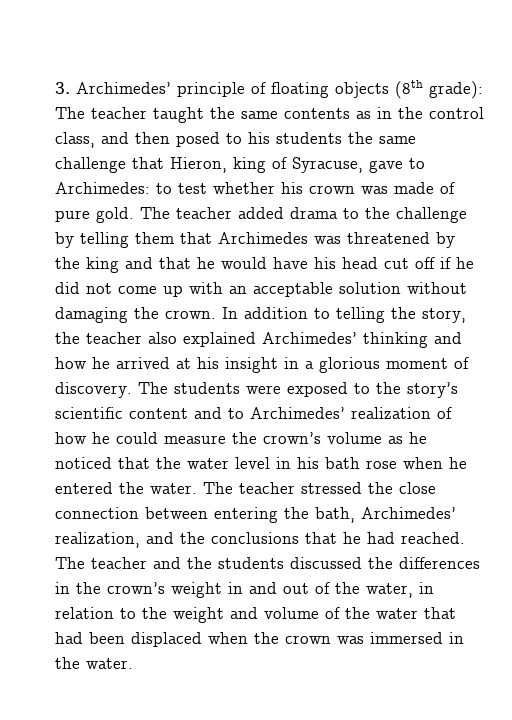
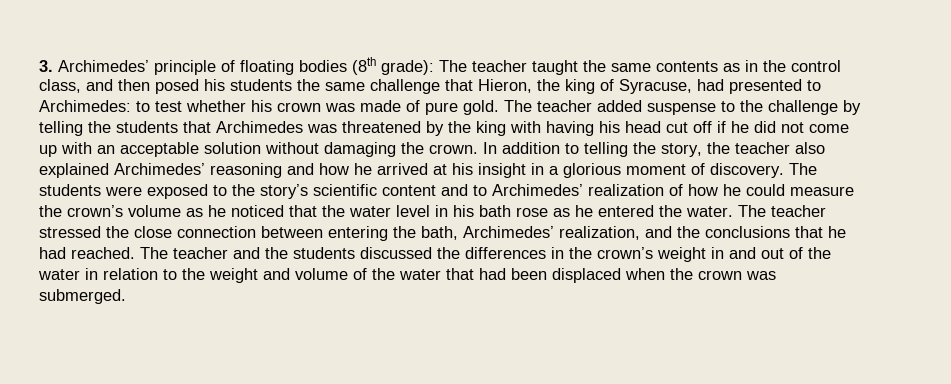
[335,82,389,98] objects -> [299,60,347,72] bodies
[226,133,242,144] to -> (199, 86) none
(227, 165) none -> [537,79,560,91] the
[369,160,403,173] gave -> [697,79,802,94] had presented
[290,207,338,219] drama -> [647,103,716,115] suspense
[135,232,174,244] them -> [88,121,178,133] the students
[125,257,308,269] and that he would have -> [510,121,594,136] with having
[363,332,428,348] thinking -> [210,163,282,178] reasoning
[403,457,443,469] when -> [553,208,570,217] as
[366,583,413,598] water, -> [38,269,80,280] water
[370,632,464,644] [55,657,133,669] immersed in the water. -> [39,289,126,304] submerged.

